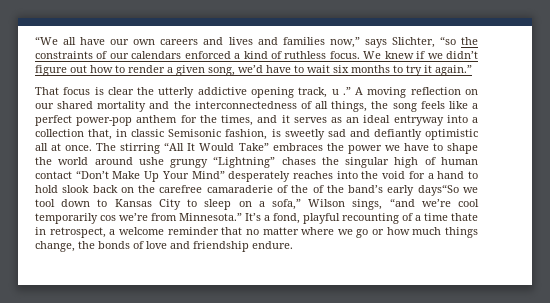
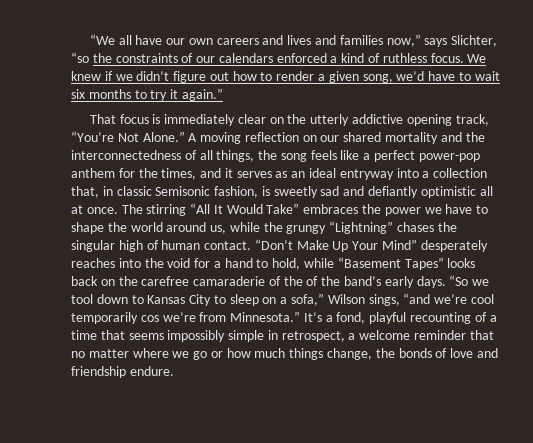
[107,87,134,95] clear -> [164,114,284,126] immediately clear on
[331,87,351,95] u .” -> [71,131,185,142] “You’re Not Alone.”
[138,157,164,165] ushe -> [210,222,283,234] us, while the
[35,171,72,179] contact -> [204,241,252,250] contact.
[35,185,90,193] hold slook -> [272,257,476,270] hold, while “Basement Tapes” looks
[417,184,459,196] days“So -> [416,275,469,288] days. “So
[451,213,478,221] thate -> [100,330,265,342] that seems impossibly simple

